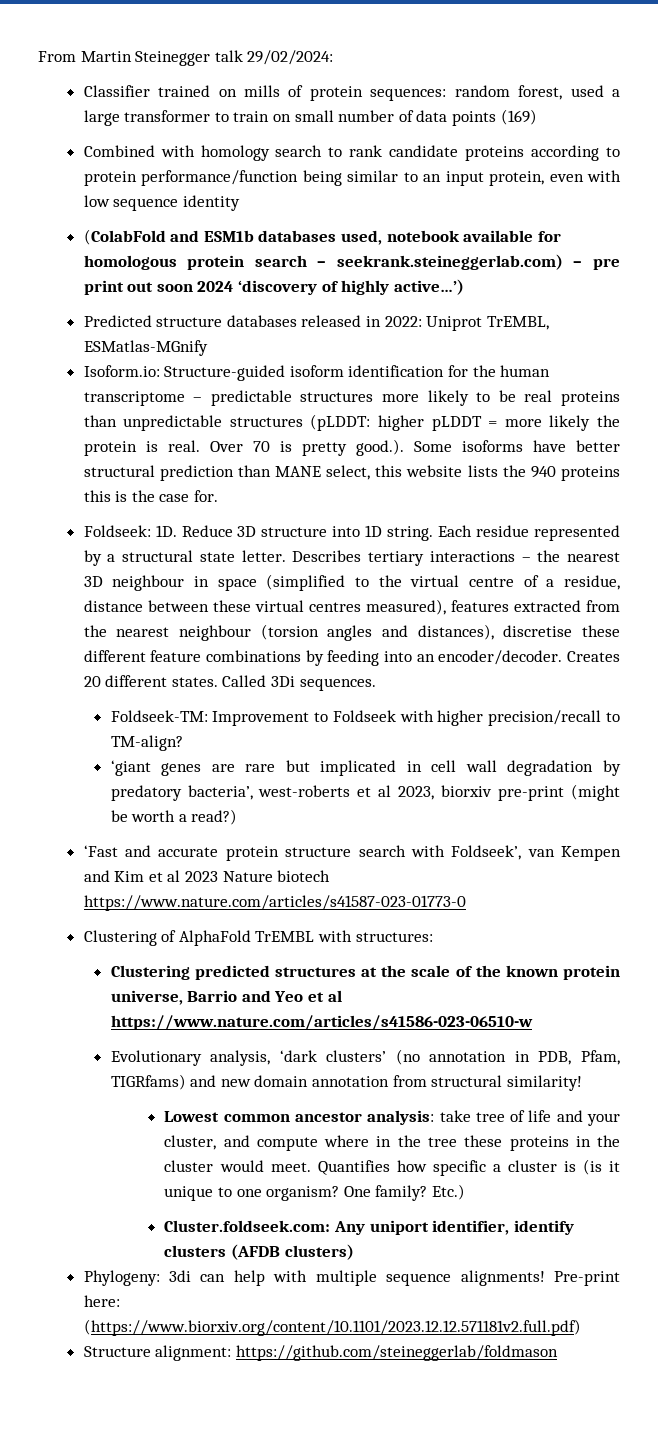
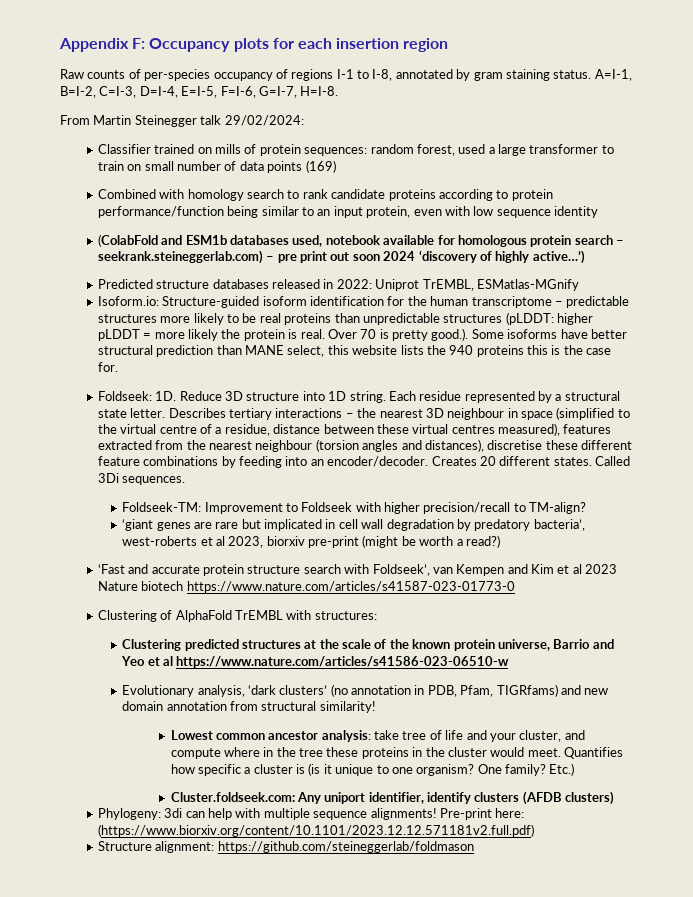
(38, 56) none -> [59,38,449,52] [60,69,632,81] [60,86,339,98] Appendix F: Occupancy plots for each insertion region // Raw counts of per-species occupancy of regions I-1 to I-8, annotated by gram staining status. A=I-1, B=I-2, C=I-3, D=I-4, E=I-5, F=I-6, G=I-7, H=I-8. //

